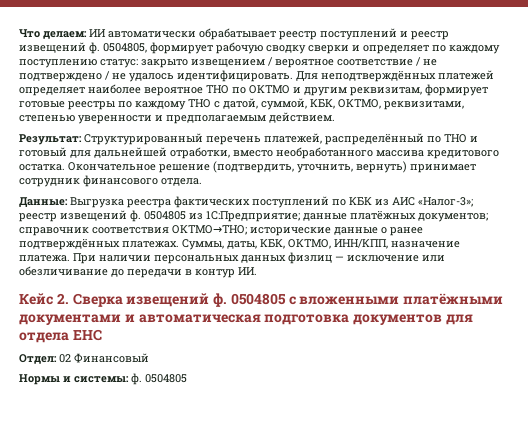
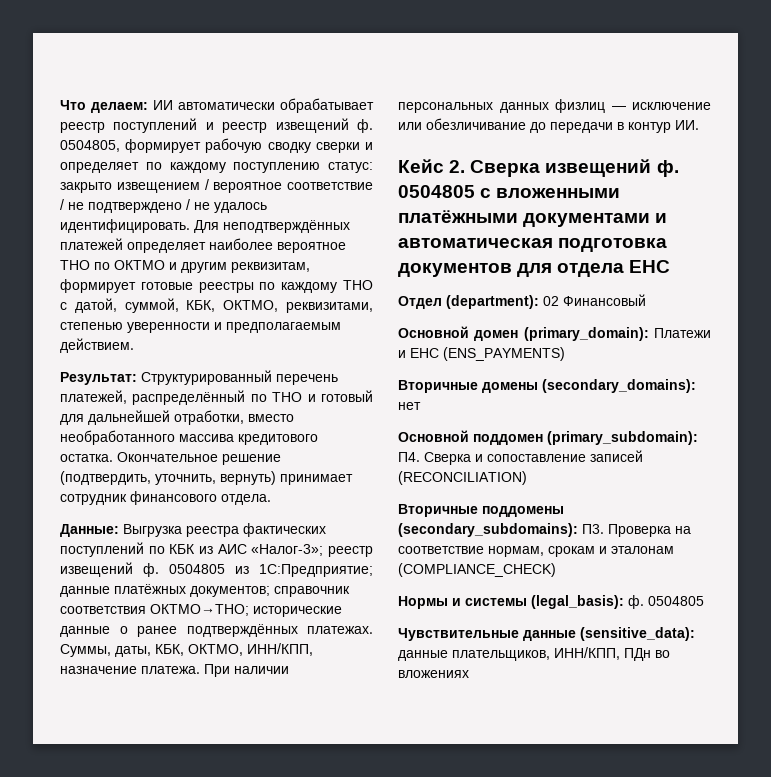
[19,354,57,364] Отдел: -> [398,295,539,309] Отдел (department):
(149, 358) none -> [398,326,711,341] [398,347,565,361] [398,379,696,393] [398,402,421,410] [398,430,698,445] [398,450,643,465] [398,471,527,485] [398,504,564,517] [398,523,691,537] [398,546,674,557] [398,563,556,577] // Основной домен (primary_domain): Платежи и ЕНС (ENS_PAYMENTS) // Вторичные домены (secondary_domains): нет // Основной поддомен (primary_subdomain): П4. Сверка и сопоставление записей (RECONCILIATION) // Вторичные поддомены (secondary_subdomains): П3. Проверка на соответствие нормам, срокам и эталонам (COMPLIANCE_CHECK)
[74,373,187,385] системы: ф. 0504805 -> [465,595,704,609] [398,627,695,641] [398,647,670,661] [398,670,469,678] системы (legal_basis): ф. 0504805 // Чувствительные данные (sensitive_data): данные плательщиков, ИНН/КПП, ПДн во вложениях

